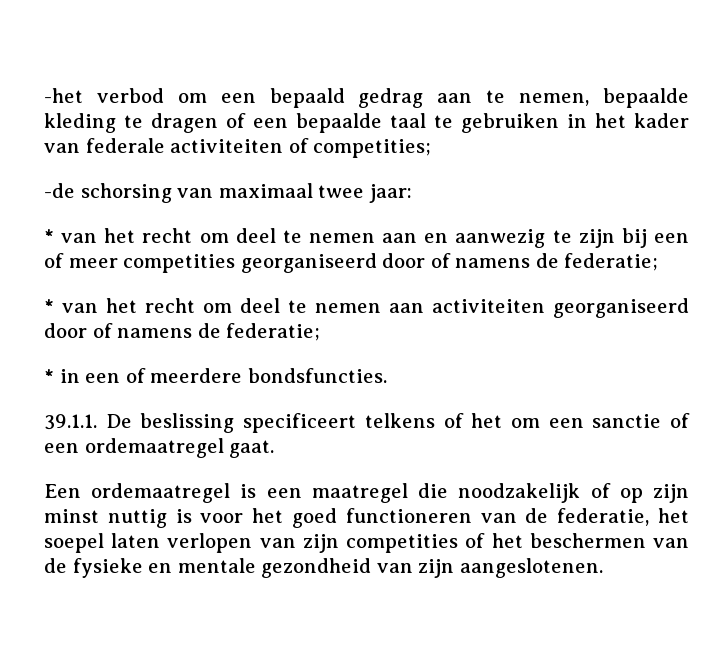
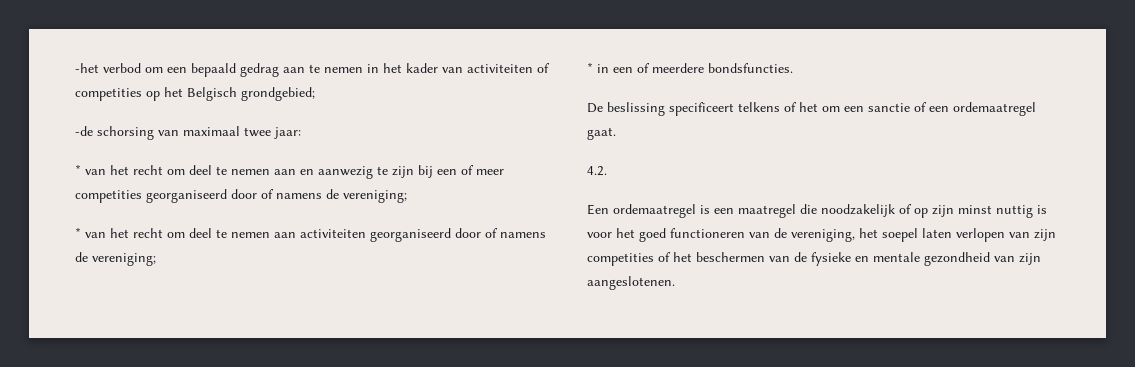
[519,88,690,108] [44,113,559,133] nemen, bepaalde kleding te dragen of een bepaalde taal te gebruiken -> [324,67,363,73] nemen
[85,138,165,153] federale -> (463, 70) none
[313,139,432,158] competities; -> [75,87,315,101] competities op het Belgisch grondgebied;
[564,253,659,271] federatie; -> [343,190,407,203] vereniging;
[226,323,321,341] federatie; -> [92,253,156,266] vereniging;
[44,414,97,430] 39.1.1. -> (793, 68) none
(275, 449) none -> [587,166,607,176] // 4.2.
[557,508,650,526] federatie, -> [791,229,855,242] vereniging,

